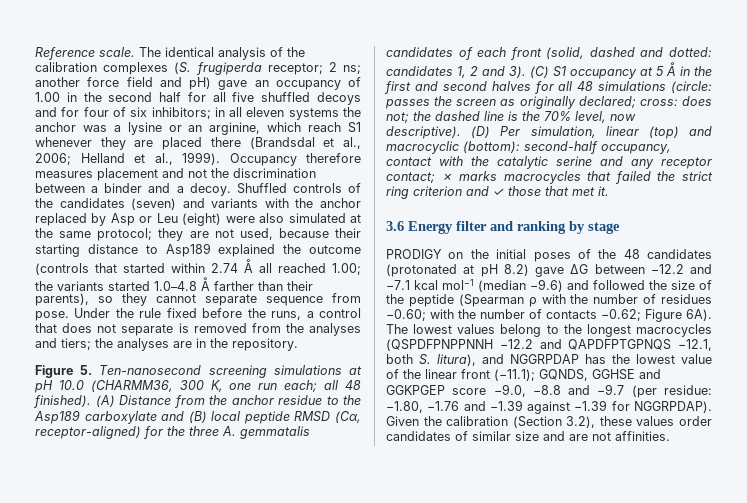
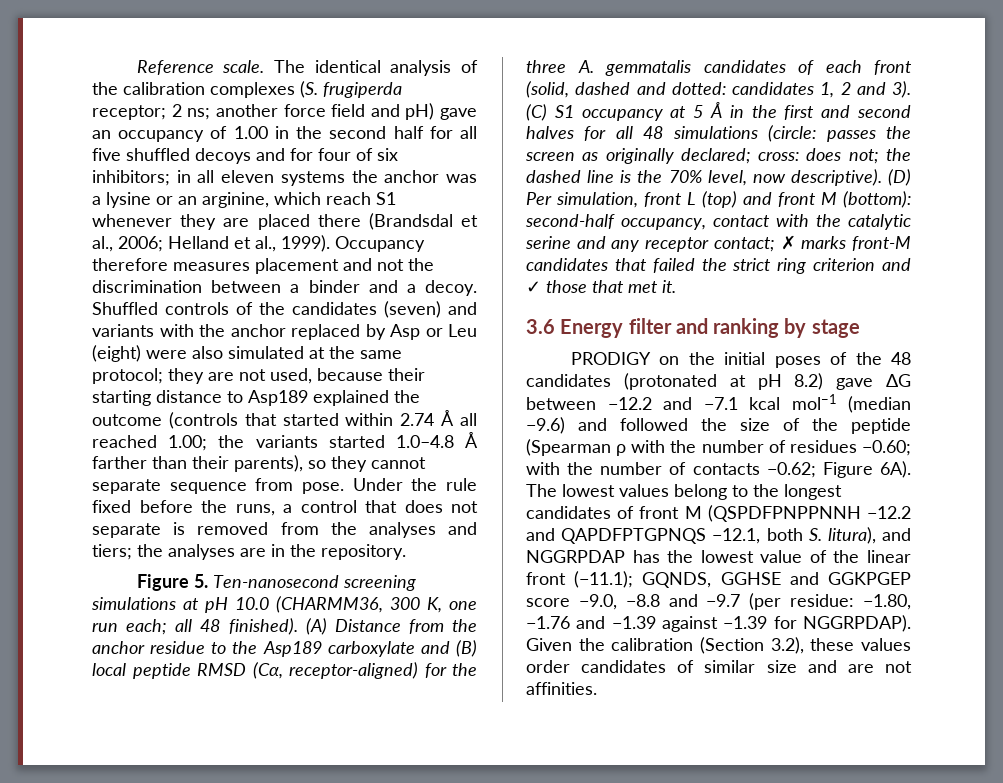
[605,126,712,139] [386,141,459,154] linear (top) and macrocyclic -> [644,191,837,208] front L (top) and front M
[503,171,581,184] macrocycles -> [852,236,911,251] [526,258,608,271] front-M candidates
[636,324,712,337] macrocycles -> [526,506,702,519] candidates of front M

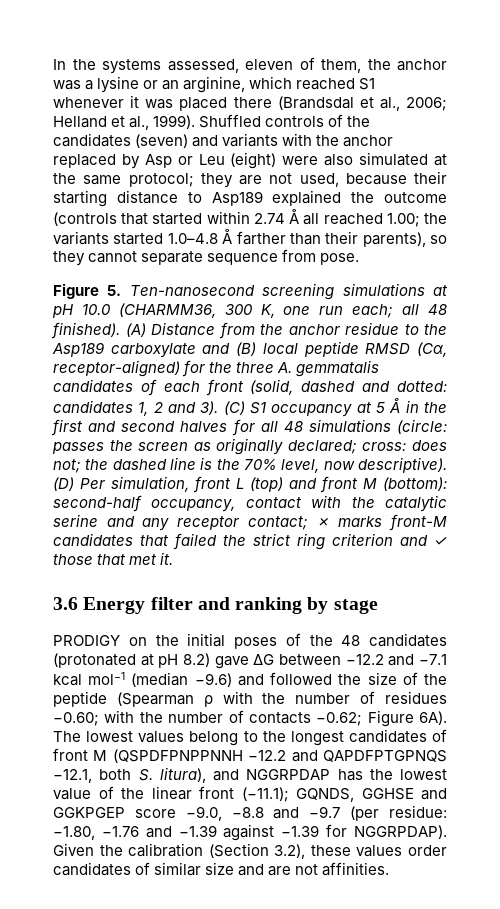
[136,60,479,76] [92,81,402,98] [92,103,477,120] [92,126,478,142] [92,148,398,164] [92,170,345,186] Reference scale. The identical analysis of the calibration complexes (S. frugiperda receptor; 2 ns; another force field and pH) gave an occupancy of 1.00 in the second half for all five shuffled decoys and for four of six inhibitors; in all eleven systems -> [53,57,361,74] In the systems assessed, eleven of them,
[326,192,371,205] reach -> [296,78,356,90] reached
[180,214,250,230] they are -> [130,95,174,109] it was
[335,236,425,252] [92,258,434,274] [92,280,478,296] Occupancy therefore measures placement and not the discrimination between a binder and a decoy. -> (196, 122) none
[352,478,478,491] [92,500,478,516] [92,522,477,538] [92,544,406,560] Under the rule fixed before the runs, a control that does not separate is removed from the analyses and tiers; the analyses are in the repository. -> (360, 259) none

